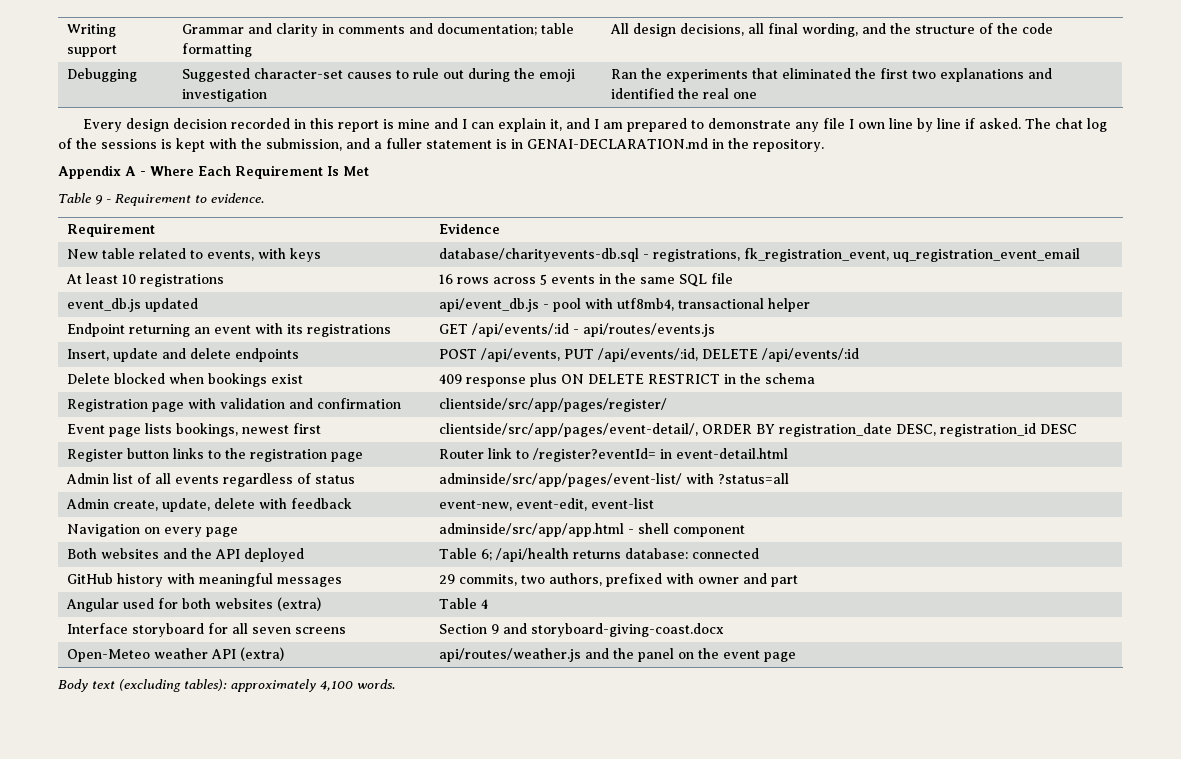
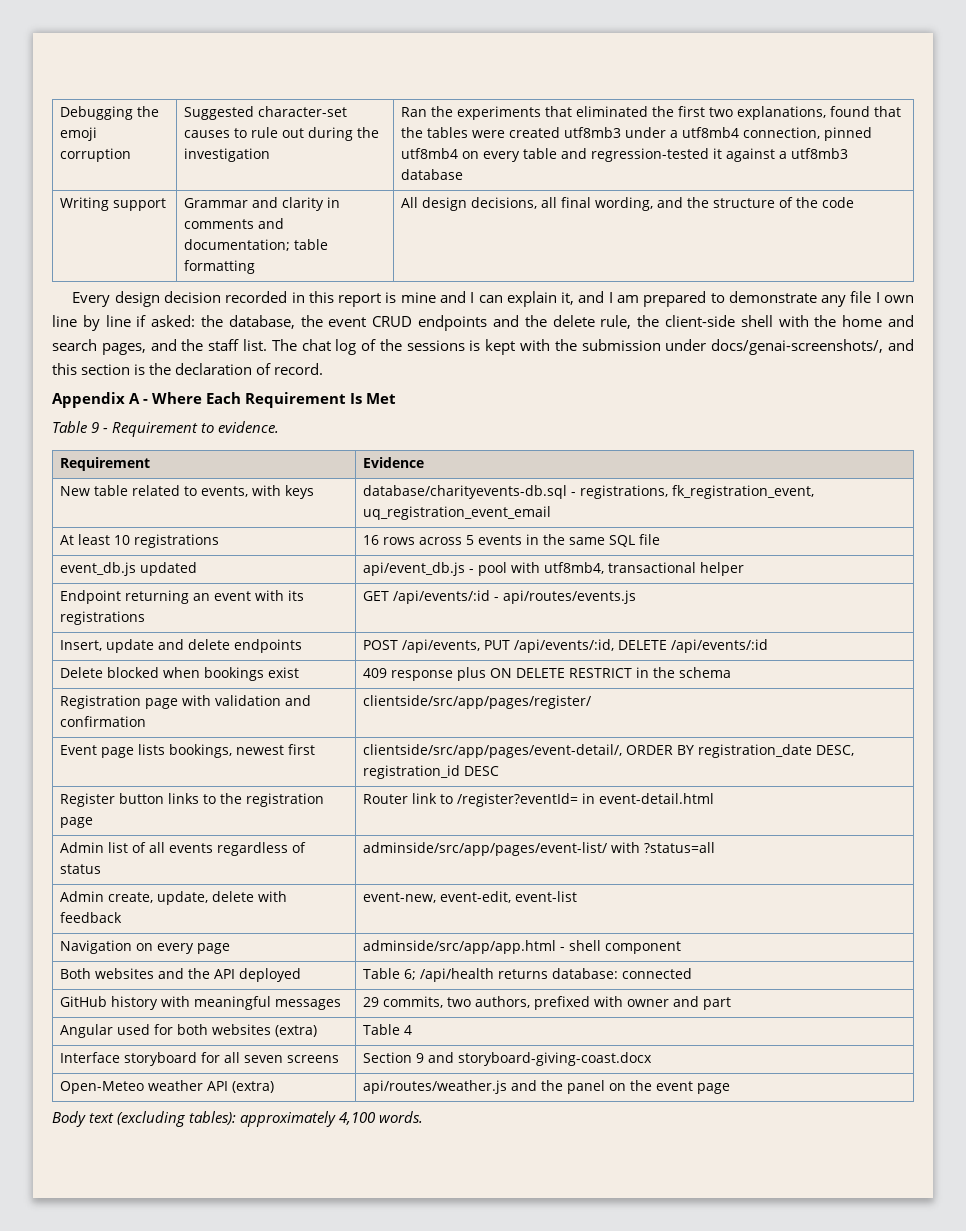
(67, 30) none -> [59,106,159,120] [59,127,97,141] [59,148,131,162] [183,106,347,120] [183,127,379,141] [183,148,270,162] [400,106,901,120] [400,127,872,141] [400,148,848,162] [400,169,463,180] Debugging the emoji corruption | Suggested character-set causes to rule out during the investigation | Ran the experiments that eliminated the first two explanations, found that the tables were created utf8mb3 under a utf8mb4 connection, pinned utf8mb4 on every table and regression-tested it against a utf8mb3 database //
[67,68,138,82] [182,68,576,82] [182,89,268,102] [611,68,1053,82] [611,88,758,99] // Debugging | Suggested character-set causes to rule out during the emoji investigation | Ran the experiments that eliminated the first two explanations and identified the real one -> (854, 202) none
[978,118,1021,129] asked. -> [151,315,915,331] [52,339,267,355] asked: the database, the event CRUD endpoints and the delete rule, the client-side shell with the home and search pages, and the staff list.
[266,138,824,152] submission, and a fuller statement is in GENAI-DECLARATION.md in the repository. -> [581,339,914,355] [52,363,324,375] submission under docs/genai-screenshots/, and this section is the declaration of record.

